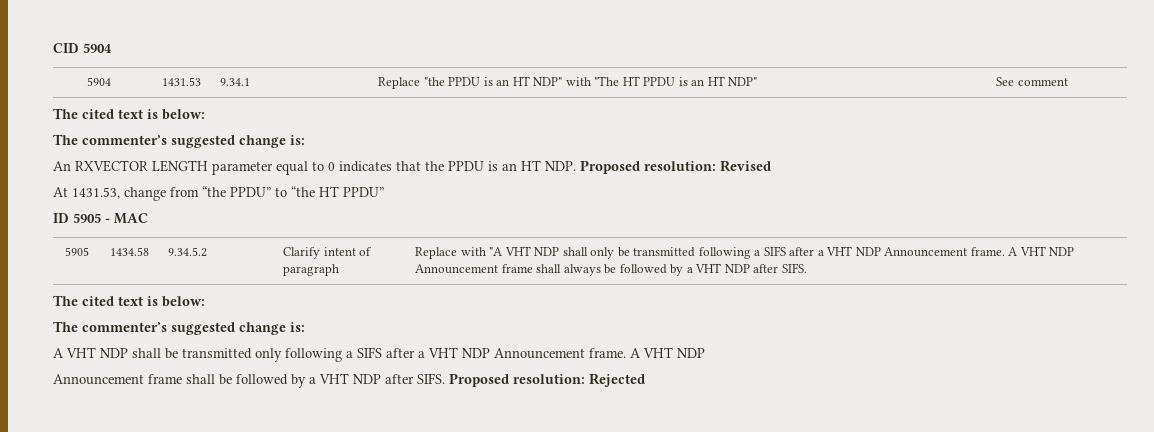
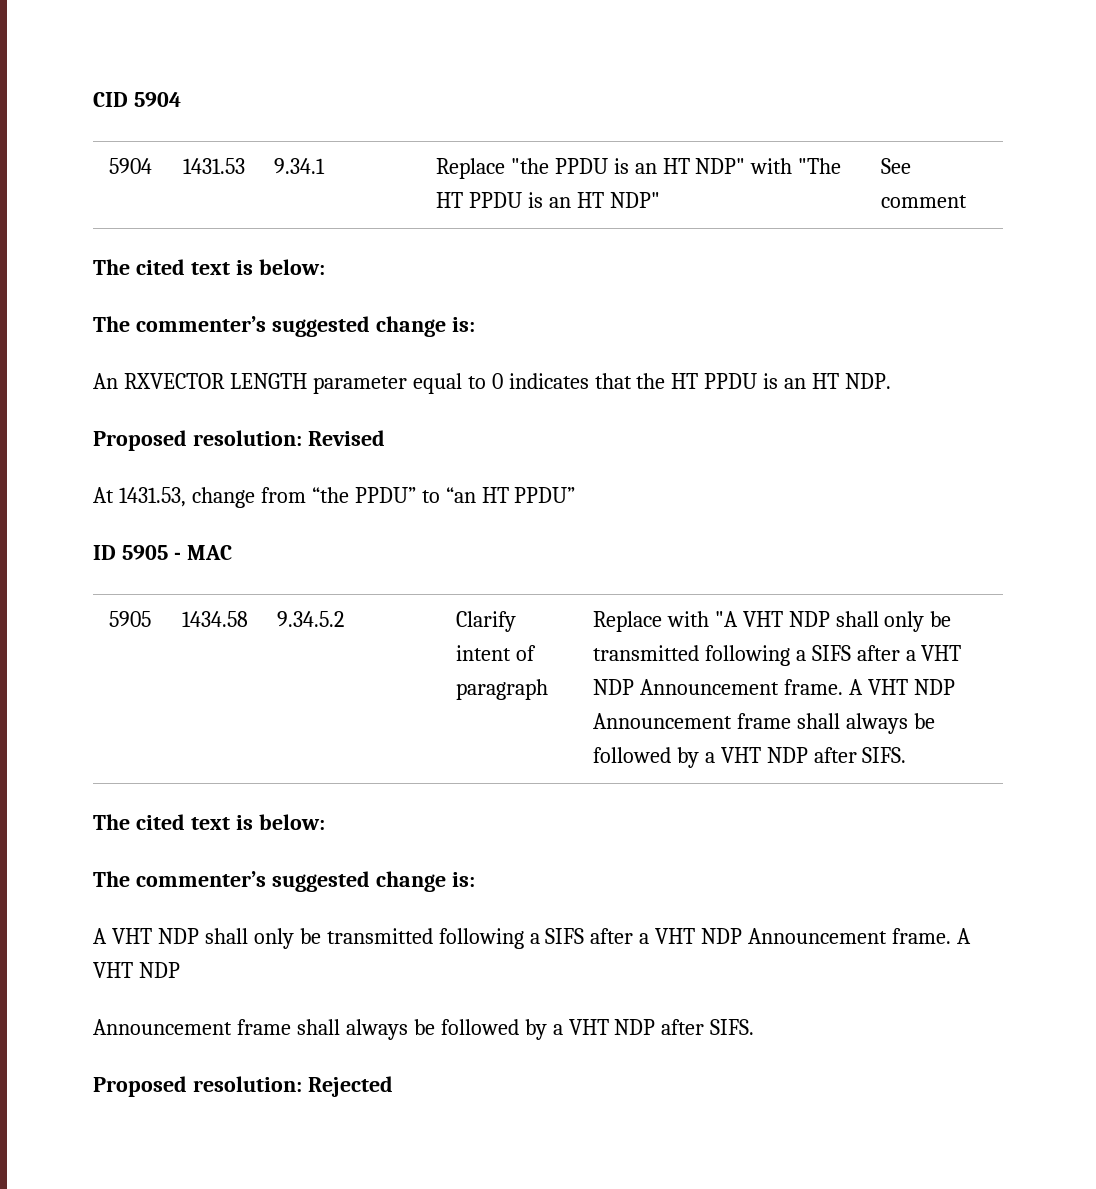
(444, 166) none -> [671,373,699,389] HT
(576, 166) none -> (892, 381) //
[291,186,315,197] “the -> [445,487,476,503] “an
[165,348,282,362] be transmitted only -> [253,928,433,949] only be transmitted
[219,373,445,388] be followed by a VHT NDP after SIFS. -> [345,1019,755,1040] always be followed by a VHT NDP after SIFS. //

